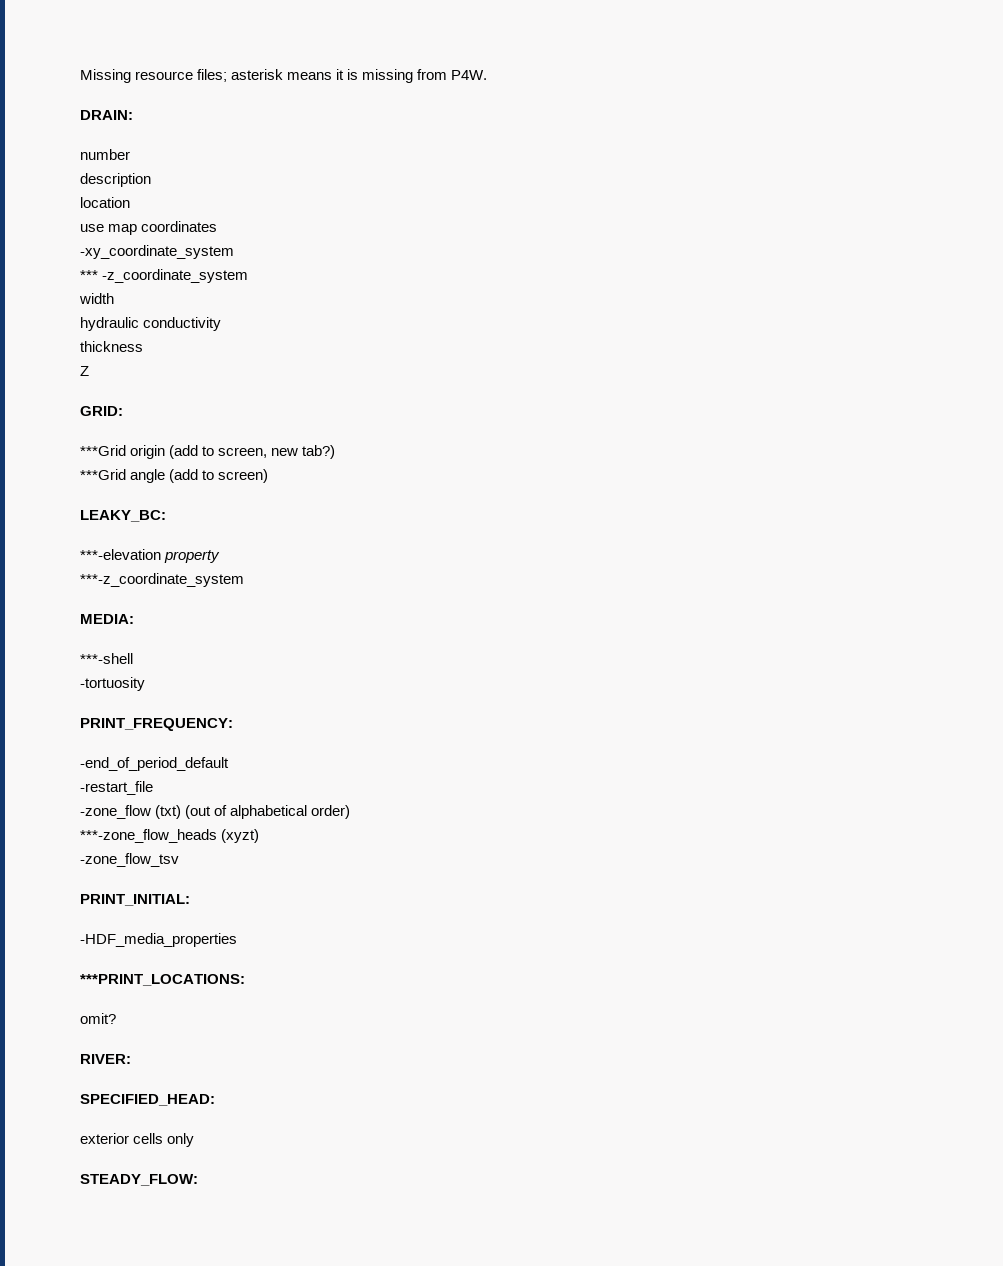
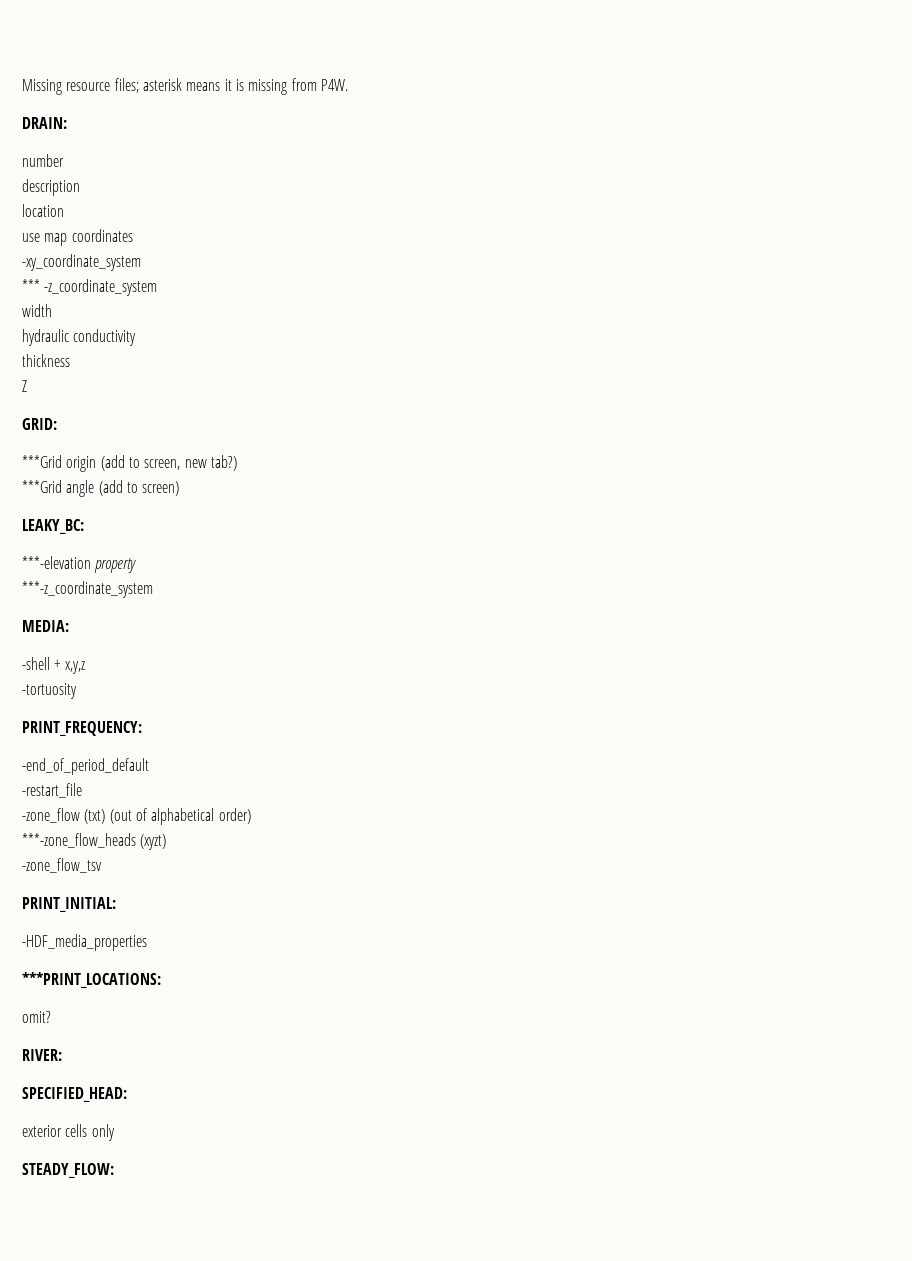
[80,653,133,664] ***-shell -> [22,657,85,674] -shell + x,y,z

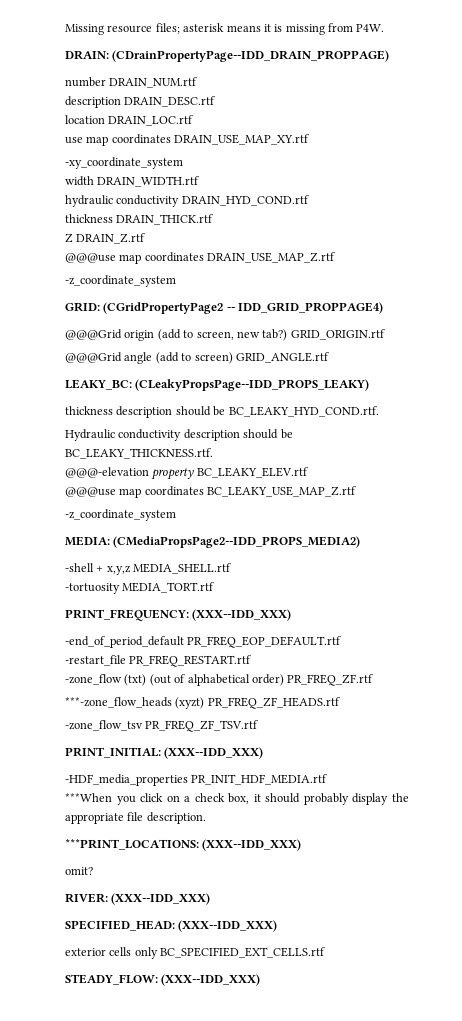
(67, 123) none -> [112,50,390,62] (CDrainPropertyPage--IDD_DRAIN_PROPPAGE)
[22,179,80,196] // description -> [109,77,198,88] [65,96,216,108] DRAIN_NUM.rtf // description DRAIN_DESC.rtf
(64, 210) none -> [108,115,194,126] DRAIN_LOC.rtf
(133, 235) none -> [174,134,310,145] DRAIN_USE_MAP_XY.rtf
[22,279,158,296] // *** -z_coordinate_system -> (183, 163) none
(52, 310) none -> [97,176,200,187] DRAIN_WIDTH.rtf
[22,354,70,367] // thickness -> [181,195,309,206] [65,214,214,225] DRAIN_HYD_COND.rtf // thickness DRAIN_THICK.rtf
[22,418,57,430] [22,455,62,468] // GRID: // ***Grid -> [76,233,146,244] [65,252,336,264] [65,275,176,287] [65,302,384,314] [65,329,122,340] DRAIN_Z.rtf // @@@use map coordinates DRAIN_USE_MAP_Z.rtf // -z_coordinate_system // GRID: (CGridPropertyPage2 -- IDD_GRID_PROPPAGE4) // @@@Grid
[22,480,62,493] // ***Grid -> [290,329,385,340] [65,352,122,363] GRID_ORIGIN.rtf // @@@Grid
(180, 488) none -> [235,352,329,363] GRID_ANGLE.rtf
[22,556,137,573] [22,581,153,598] // ***-elevation property // ***-z_coordinate_system -> [135,379,370,391] [65,406,379,418] [65,429,293,441] [65,448,213,459] [65,467,308,480] [65,486,357,498] [65,509,176,521] (CLeakyPropsPage--IDD_PROPS_LEAKY) // thickness description should be BC_LEAKY_HYD_COND.rtf. // Hydraulic conductivity description should be BC_LEAKY_THICKNESS.rtf. // @@@-elevation property BC_LEAKY_ELEV.rtf // @@@use map coordinates BC_LEAKY_USE_MAP_Z.rtf // -z_coordinate_system
(69, 626) none -> [113,536,361,548] (CMediaPropsPage2--IDD_PROPS_MEDIA2)
(85, 667) none -> [133,563,232,574] MEDIA_SHELL.rtf
(77, 691) none -> [122,582,215,593] MEDIA_TORT.rtf
(142, 728) none -> [192,609,292,621] (XXX--IDD_XXX)
(149, 766) none -> [187,636,342,648] PR_FREQ_EOP_DEFAULT.rtf
(82, 790) none -> [129,655,252,667] PR_FREQ_RESTART.rtf
(251, 816) none -> [287,674,374,686] PR_FREQ_ZF.rtf
(167, 842) none -> [207,697,340,709] PR_FREQ_ZF_HEADS.rtf
(102, 865) none -> [145,720,259,732] PR_FREQ_ZF_TSV.rtf
(116, 904) none -> [164,747,264,759] (XXX--IDD_XXX)
(147, 942) none -> [191,774,328,785] [65,793,409,805] [65,812,206,824] PR_INIT_HDF_MEDIA.rtf // ***When you click on a check box, it should probably display the appropriate file description.
(161, 980) none -> [202,839,302,851] (XXX--IDD_XXX)
(62, 1055) none -> [111,893,211,905] (XXX--IDD_XXX)
(127, 1094) none -> [178,920,278,932] (XXX--IDD_XXX)
(115, 1132) none -> [160,947,326,958] BC_SPECIFIED_EXT_CELLS.rtf
(114, 1170) none -> [161,974,261,986] (XXX--IDD_XXX)

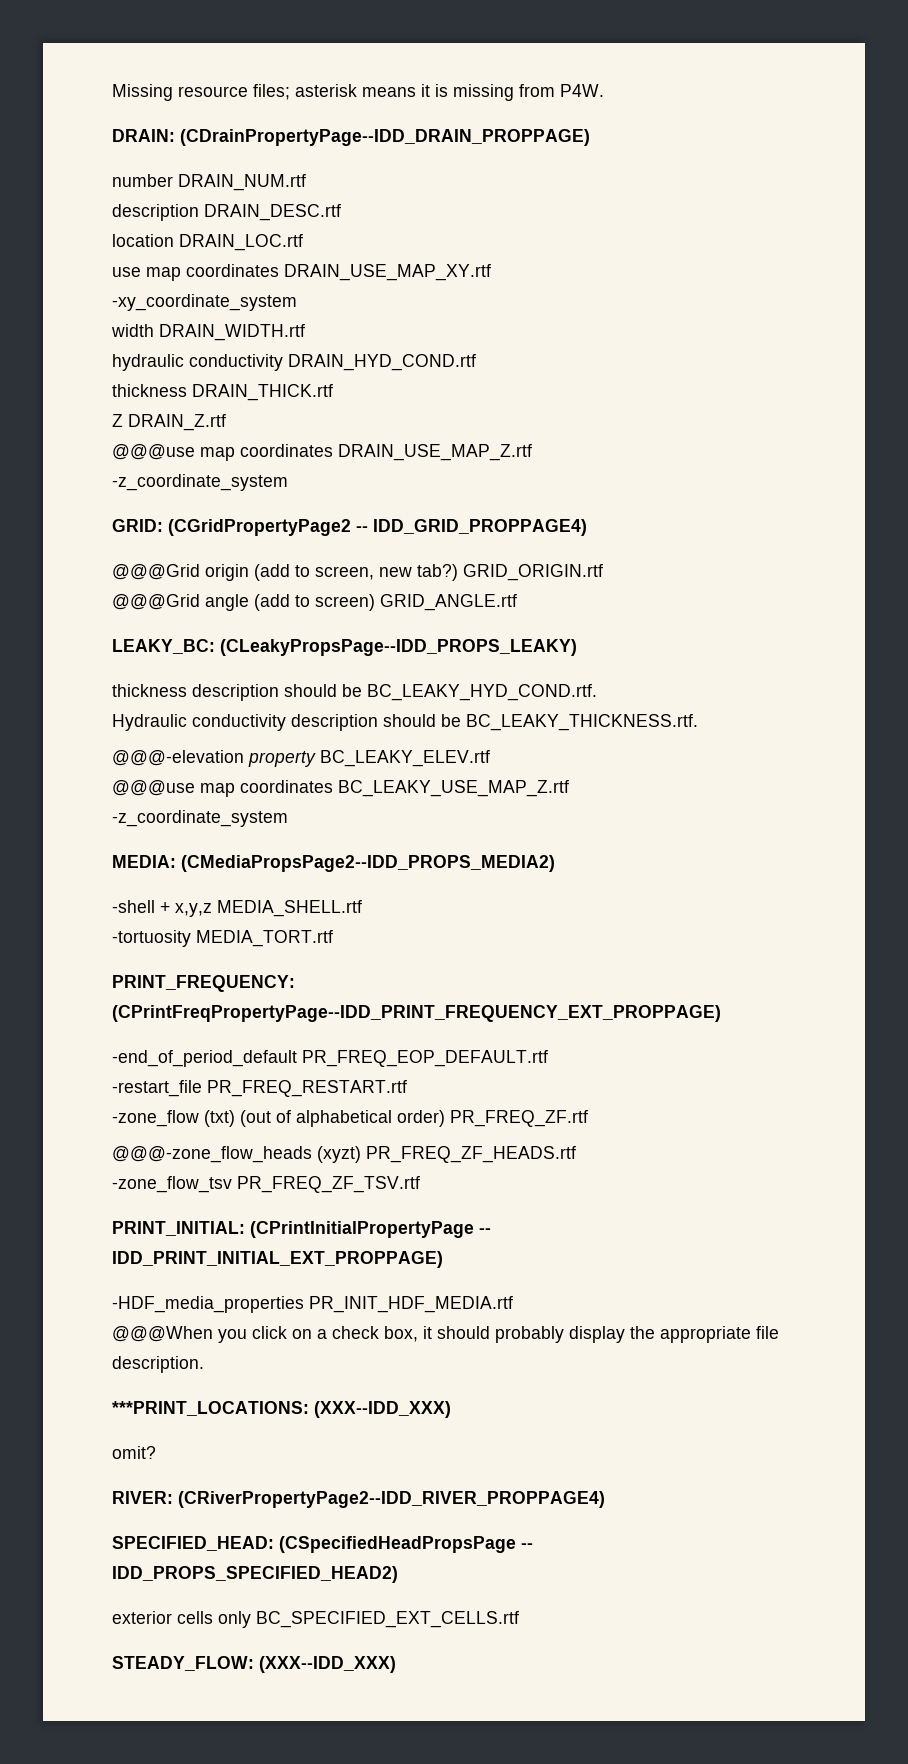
[192,609,292,621] (XXX--IDD_XXX) -> [112,1005,721,1022] (CPrintFreqPropertyPage--IDD_PRINT_FREQUENCY_EXT_PROPPAGE)
[65,697,172,708] ***-zone_flow_heads -> [112,1146,312,1163] @@@-zone_flow_heads
[164,747,264,759] (XXX--IDD_XXX) -> [250,1221,491,1238] [112,1251,443,1268] (CPrintInitialPropertyPage -- IDD_PRINT_INITIAL_EXT_PROPPAGE)
[65,793,112,802] ***When -> [112,1326,213,1342] @@@When
[111,893,211,905] (XXX--IDD_XXX) -> [178,1491,605,1508] (CRiverPropertyPage2--IDD_RIVER_PROPPAGE4)
[178,920,278,932] (XXX--IDD_XXX) -> [279,1536,533,1553] [112,1566,398,1583] (CSpecifiedHeadPropsPage -- IDD_PROPS_SPECIFIED_HEAD2)

